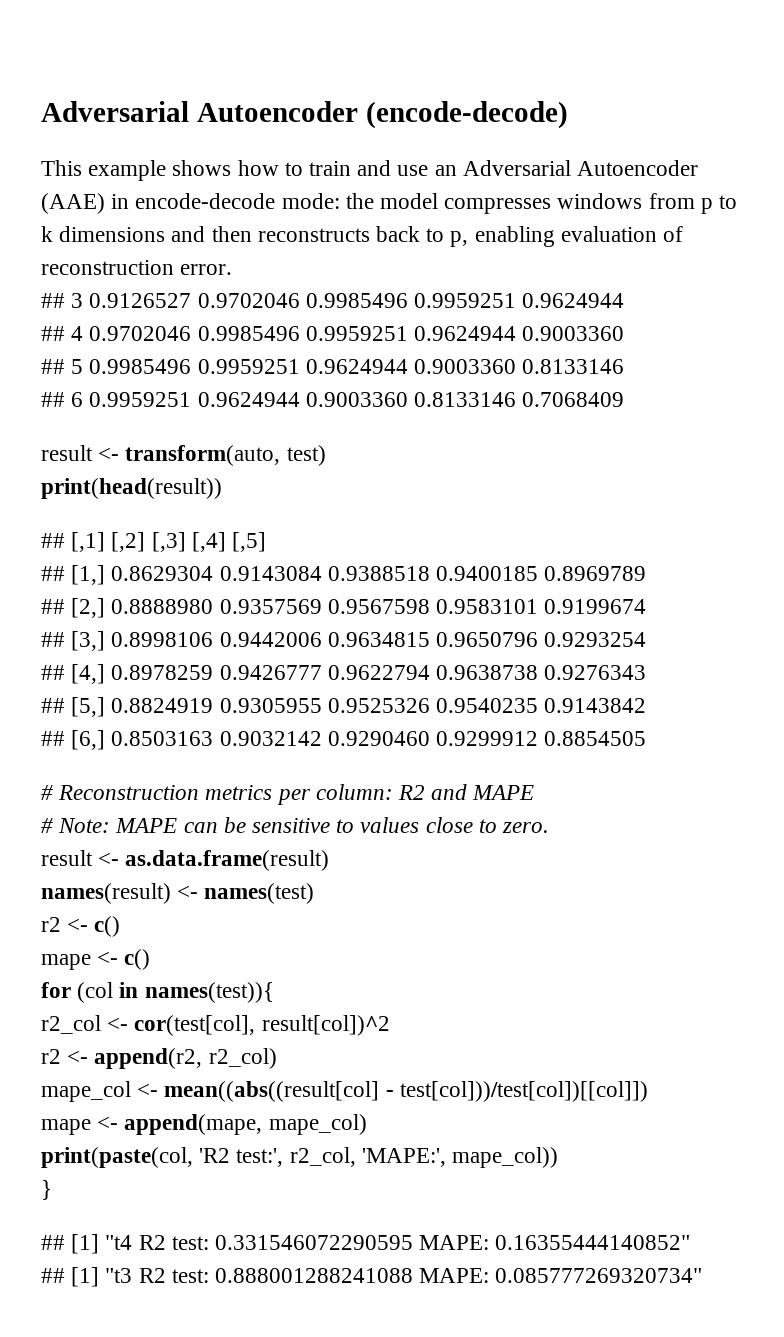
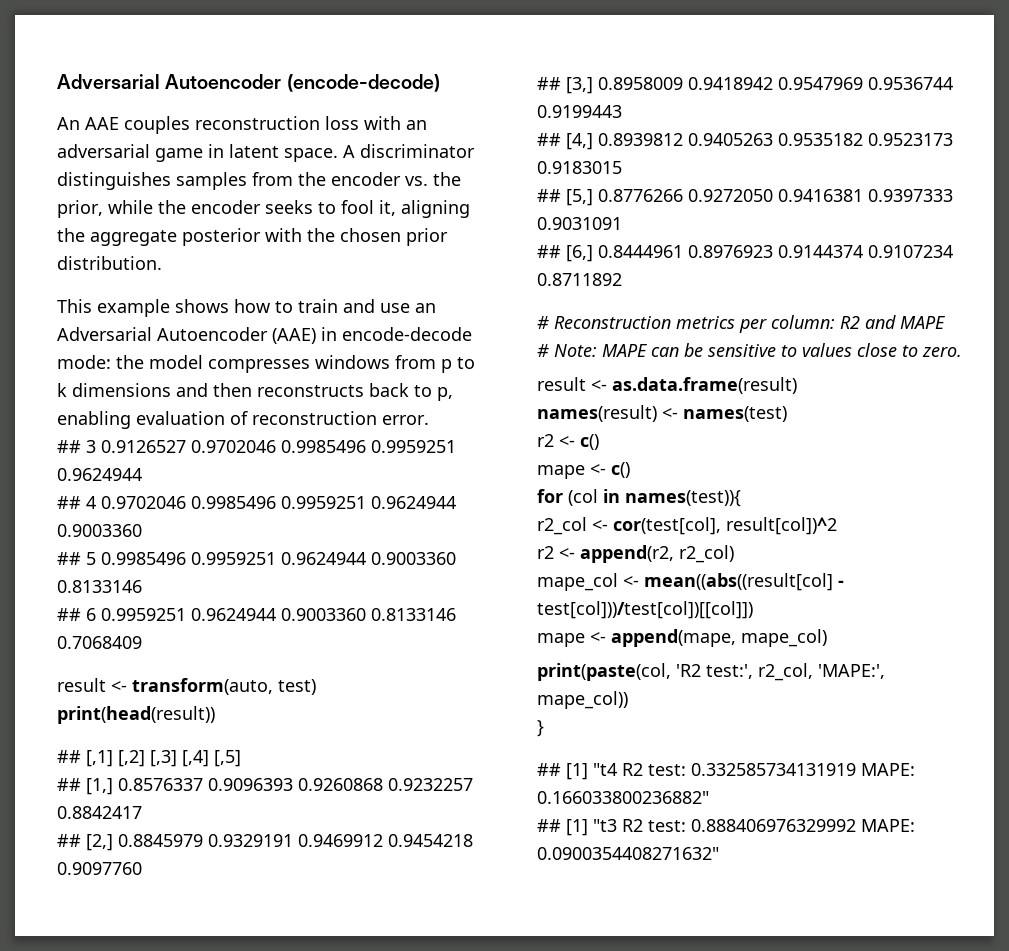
(568, 115) none -> [57,116,427,134] [57,144,475,162] [57,172,461,190] [57,200,470,218] [57,228,448,246] [57,256,162,270] // An AAE couples reconstruction loss with an adversarial game in latent space. A discriminator distinguishes samples from the encoder vs. the prior, while the encoder seeks to fool it, aligning the aggregate posterior with the chosen prior distribution.
[111,566,647,581] [41,598,647,618] [41,631,647,651] [41,664,647,684] [41,697,647,717] [41,730,647,750] 0.8629304 0.9143084 0.9388518 0.9400185 0.8969789 // ## [2,] 0.8888980 0.9357569 0.9567598 0.9583101 0.9199674 // ## [3,] 0.8998106 0.9442006 0.9634815 0.9650796 0.9293254 // ## [4,] 0.8978259 0.9426777 0.9622794 0.9638738 0.9276343 // ## [5,] 0.8824919 0.9305955 0.9525326 0.9540235 0.9143842 // ## [6,] 0.8503163 0.9032142 0.9290460 0.9299912 0.8854505 -> [118,778,473,791] [57,806,142,819] [57,834,473,851] [57,862,142,875] [537,77,953,94] [537,105,622,118] [537,133,953,150] [537,161,622,174] [537,189,953,206] [537,217,622,230] [537,245,953,262] [537,273,622,286] 0.8576337 0.9096393 0.9260868 0.9232257 0.8842417 // ## [2,] 0.8845979 0.9329191 0.9469912 0.9454218 0.9097760 // ## [3,] 0.8958009 0.9418942 0.9547969 0.9536744 0.9199443 // ## [4,] 0.8939812 0.9405263 0.9535182 0.9523173 0.9183015 // ## [5,] 0.8776266 0.9272050 0.9416381 0.9397333 0.9031091 // ## [6,] 0.8444961 0.8976923 0.9144374 0.9107234 0.8711892
[215,1235,691,1250] 0.331546072290595 MAPE: 0.16355444140852" -> [691,763,915,776] [537,791,709,804] 0.332585734131919 MAPE: 0.166033800236882"
[215,1268,703,1283] 0.888001288241088 MAPE: 0.085777269320734" -> [691,819,915,832] [537,847,719,860] 0.888406976329992 MAPE: 0.0900354408271632"

